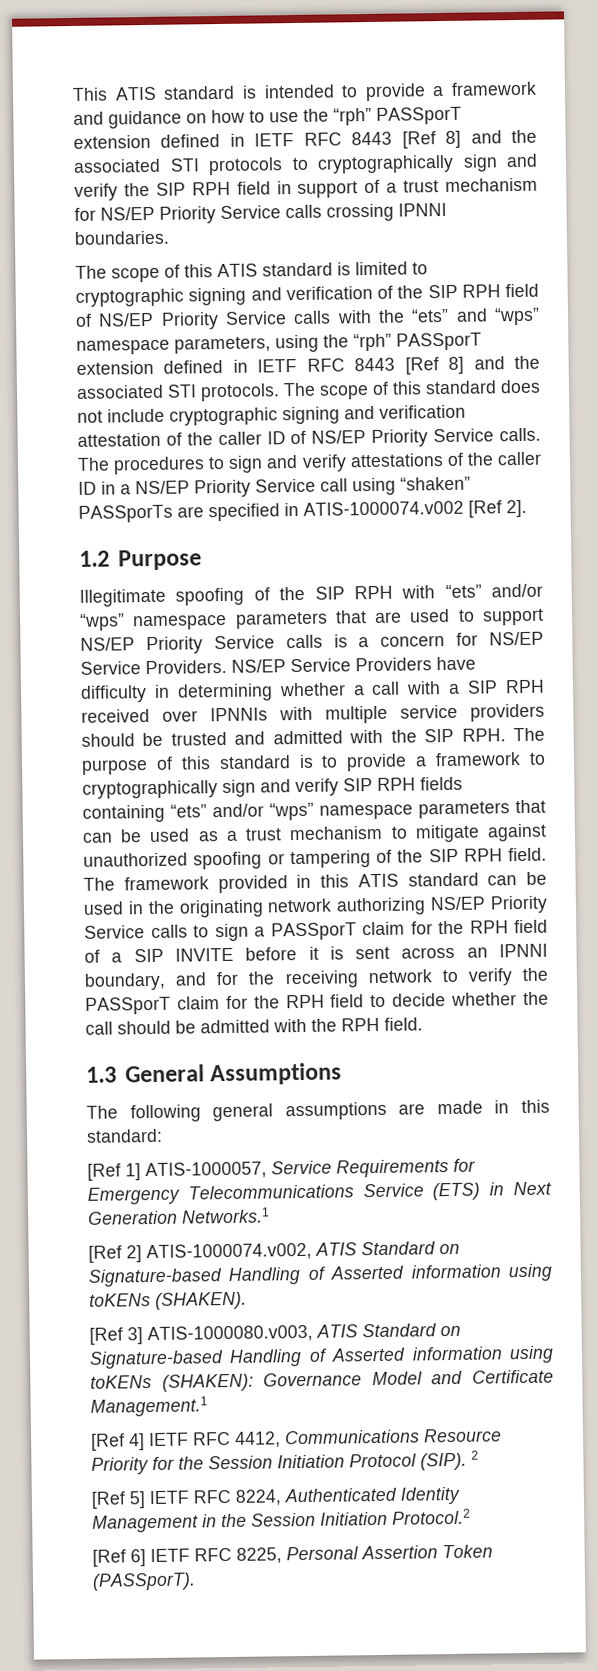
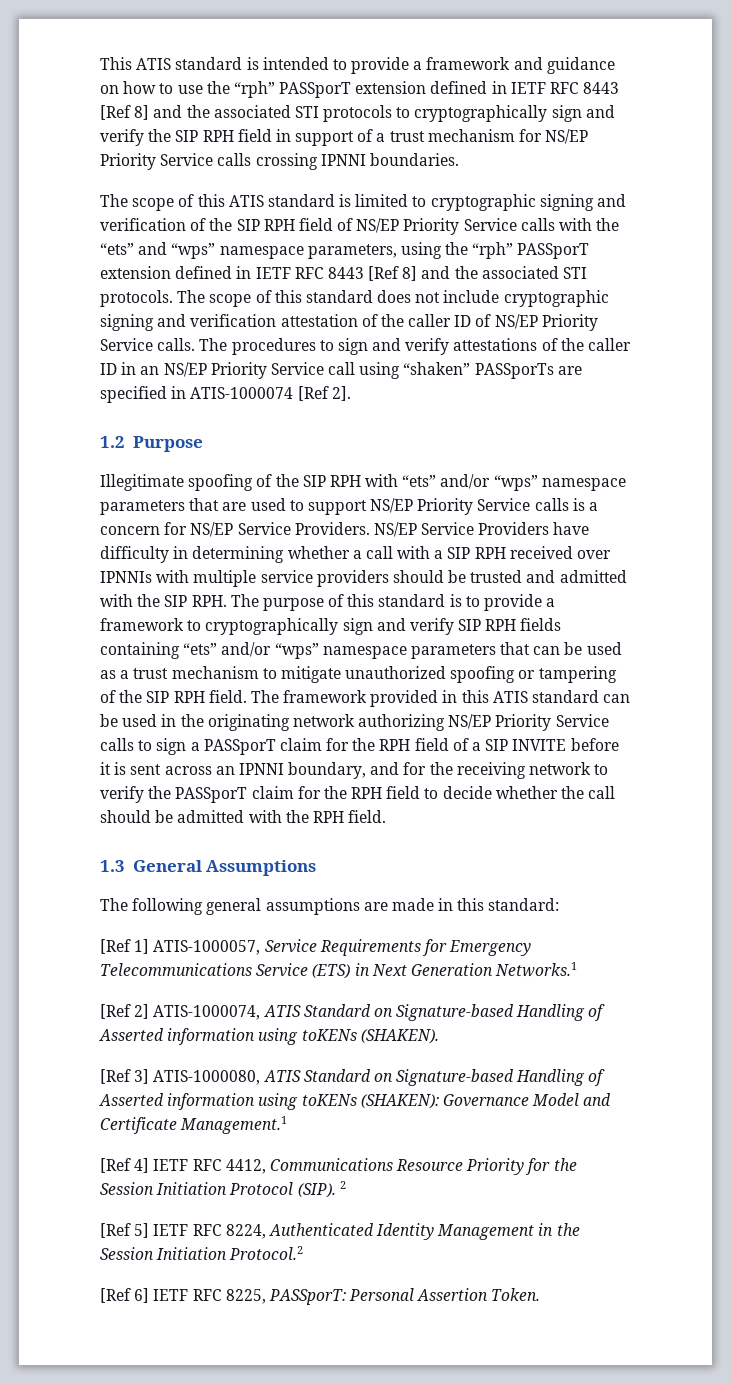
[120,484,131,495] a -> [140,366,160,375] an
[303,500,464,516] ATIS-1000074.v002 -> [190,387,294,399] ATIS-1000074
[487,823,547,842] against -> (341, 674) none
[146,1242,312,1262] ATIS-1000074.v002, -> [153,1005,261,1020] ATIS-1000074,
[147,1324,313,1344] ATIS-1000080.v003, -> [153,1070,261,1085] ATIS-1000080,
(282, 1555) none -> [268,1289,346,1305] PASSporT:
[442,1544,493,1559] [92,1572,196,1591] Token (PASSporT). -> [491,1288,541,1301] Token.

